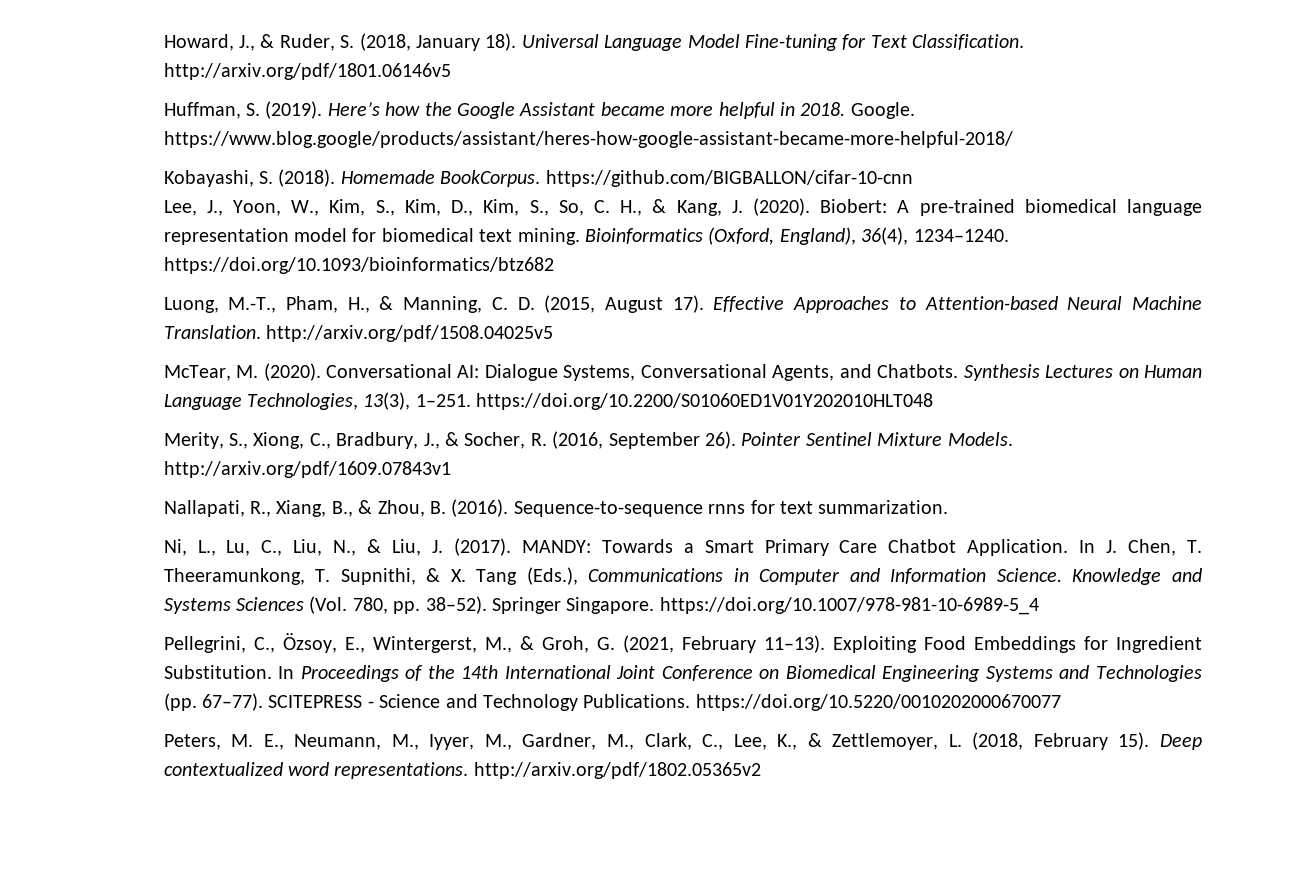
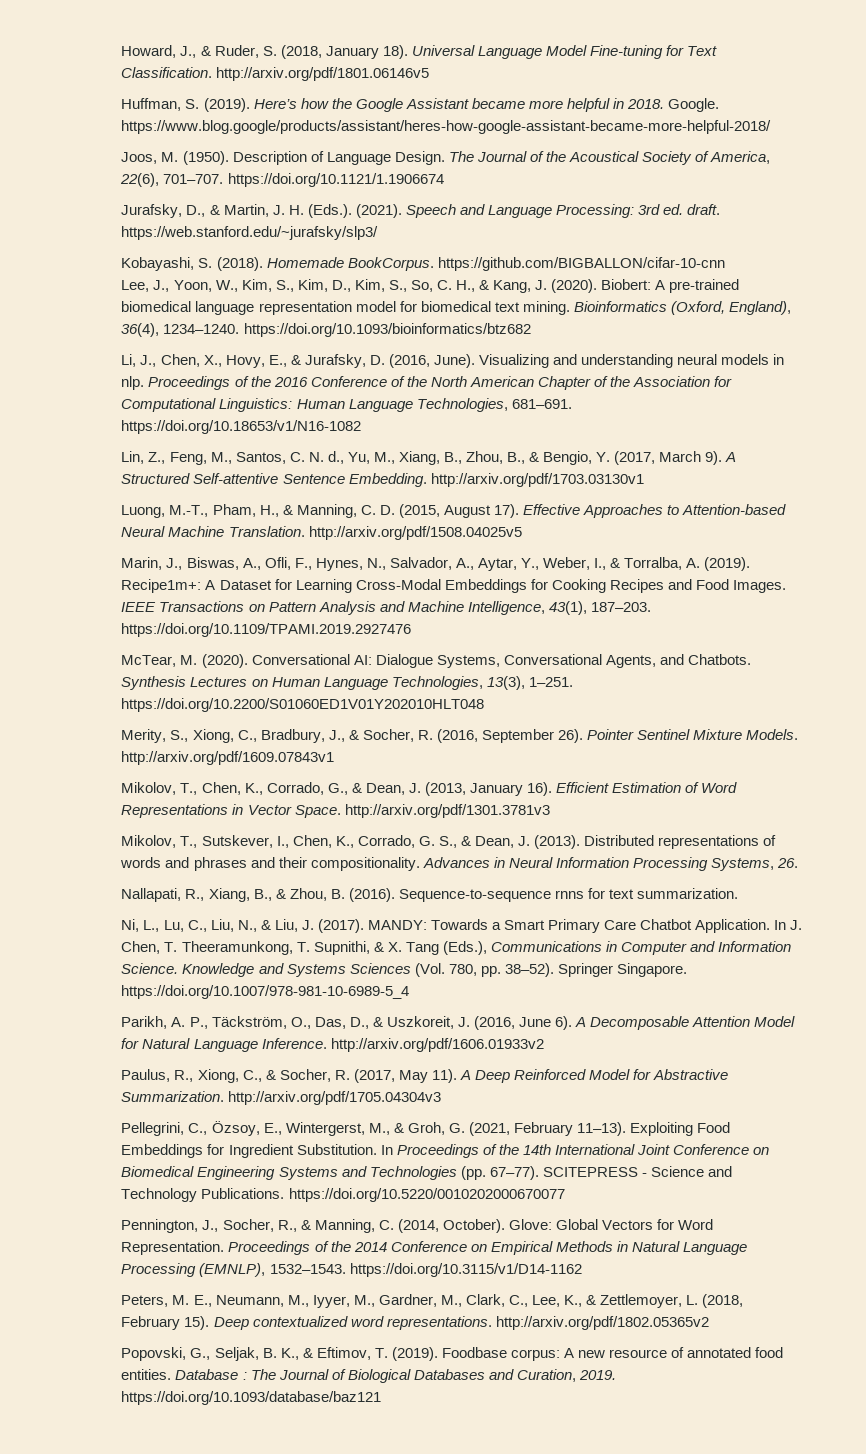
(1013, 139) none -> [121,151,771,165] [120,173,444,187] [121,204,721,218] [121,226,379,240] // Joos, M. (1950). Description of Language Design. The Journal of the Acoustical Society of America, 22(6), 701–707. https://doi.org/10.1121/1.1906674 // Jurafsky, D., & Martin, J. H. (Eds.). (2021). Speech and Language Processing: 3rd ed. draft. https://web.stanford.edu/~jurafsky/slp3/
(554, 265) none -> [121,354,785,368] [121,376,733,390] [121,398,572,412] [121,420,362,434] [121,451,737,465] [121,473,644,487] // Li, J., Chen, X., Hovy, E., & Jurafsky, D. (2016, June). Visualizing and understanding neural models in nlp. Proceedings of the 2016 Conference of the North American Chapter of the Association for Computational Linguistics: Human Language Technologies, 681–691. https://doi.org/10.18653/v1/N16-1082 // Lin, Z., Feng, M., Santos, C. N. d., Yu, M., Xiang, B., Zhou, B., & Bengio, Y. (2017, March 9). A Structured Self-attentive Sentence Embedding. http://arxiv.org/pdf/1703.03130v1
(554, 333) none -> [121,557,751,571] [121,579,787,593] [121,601,651,615] [121,623,412,637] // Marin, J., Biswas, A., Ofli, F., Hynes, N., Salvador, A., Aytar, Y., Weber, I., & Torralba, A. (2019). Recipe1m+: A Dataset for Learning Cross-Modal Embeddings for Cooking Recipes and Food Images. IEEE Transactions on Pattern Analysis and Machine Intelligence, 43(1), 187–203. https://doi.org/10.1109/TPAMI.2019.2927476
(451, 469) none -> [121,782,738,796] [121,804,550,818] [121,835,777,849] [120,857,799,871] // Mikolov, T., Chen, K., Corrado, G., & Dean, J. (2013, January 16). Efficient Estimation of Word Representations in Vector Space. http://arxiv.org/pdf/1301.3781v3 // Mikolov, T., Sutskever, I., Chen, K., Corrado, G. S., & Dean, J. (2013). Distributed representations of words and phrases and their compositionality. Advances in Neural Information Processing Systems, 26.
(1039, 606) none -> [121,1016,796,1030] [121,1038,544,1052] [121,1069,729,1083] [121,1091,442,1105] // Parikh, A. P., Täckström, O., Das, D., & Uszkoreit, J. (2016, June 6). A Decomposable Attention Model for Natural Language Inference. http://arxiv.org/pdf/1606.01933v2 // Paulus, R., Xiong, C., & Socher, R. (2017, May 11). A Deep Reinforced Model for Abstractive Summarization. http://arxiv.org/pdf/1705.04304v3
(1061, 702) none -> [121,1219,714,1233] [121,1241,747,1255] [121,1263,582,1277] // Pennington, J., Socher, R., & Manning, C. (2014, October). Glove: Global Vectors for Word Representation. Proceedings of the 2014 Conference on Empirical Methods in Natural Language Processing (EMNLP), 1532–1543. https://doi.org/10.3115/v1/D14-1162
(761, 770) none -> [121,1347,784,1361] [121,1369,616,1383] [121,1391,382,1405] // Popovski, G., Seljak, B. K., & Eftimov, T. (2019). Foodbase corpus: A new resource of annotated food entities. Database : The Journal of Biological Databases and Curation, 2019. https://doi.org/10.1093/database/baz121

